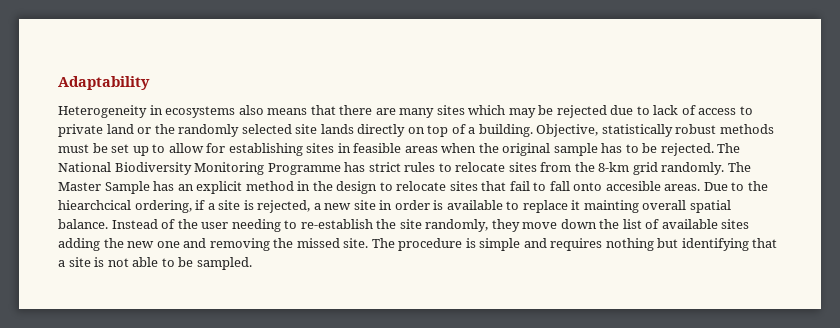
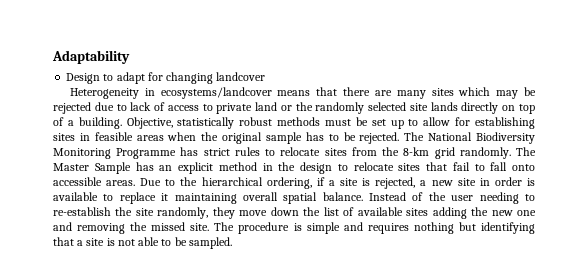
(150, 83) none -> [66,72,266,84] // Design to adapt for changing landcover
[165,105,264,118] ecosystems also -> [160,87,272,99] ecosystems/landcover
[605,181,661,191] accesible -> [53,177,102,186] accessible
[58,200,131,210] hiearchcical -> [201,177,263,186] hierarchical
[583,200,639,213] mainting -> [174,193,237,204] maintaining

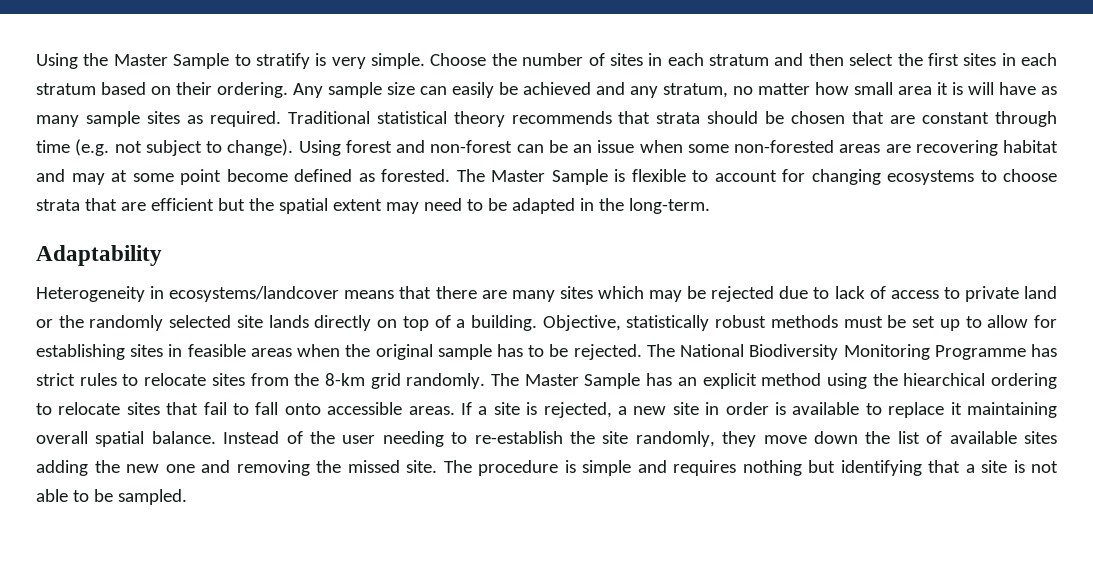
[52,50,130,64] [66,72,266,84] Adaptability // Design to adapt for changing landcover -> [36,53,1057,69] [36,82,1057,98] [36,111,1058,127] [36,139,1058,156] [36,169,1057,185] [36,198,710,214] [36,245,162,266] Using the Master Sample to stratify is very simple. Choose the number of sites in each stratum and then select the first sites in each stratum based on their ordering. Any sample size can easily be achieved and any stratum, no matter how small area it is will have as many sample sites as required. Traditional statistical theory recommends that strata should be chosen that are constant through time (e.g. not subject to change). Using forest and non-forest can be an issue when some non-forested areas are recovering habitat and may at some point become defined as forested. The Master Sample is flexible to account for changing ecosystems to choose strata that are efficient but the spatial extent may need to be adapted in the long-term. // Adaptability
[262,162,332,174] in the design -> [826,373,1058,389] using the hiearchical ordering
[140,177,325,189] Due to the hierarchical ordering, if -> [461,402,472,415] If

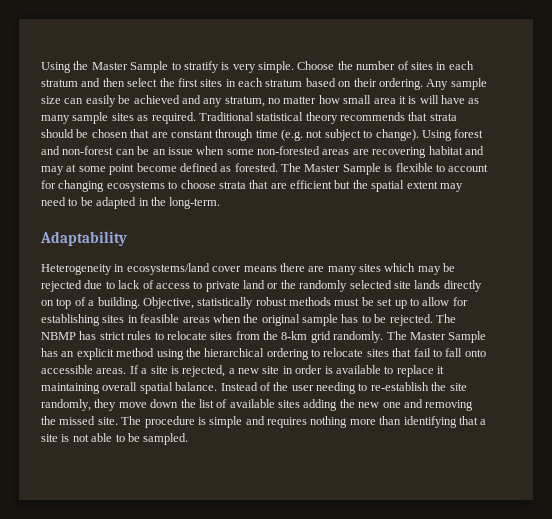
[169,286,432,302] ecosystems/landcover means that -> [126,263,277,275] ecosystems/land cover means
[680,344,1026,360] National Biodiversity Monitoring Programme -> [41,332,76,340] NBMP
[903,373,986,386] hiearchical -> [204,348,265,357] hierarchical
[808,460,835,473] but -> [349,416,402,425] more than

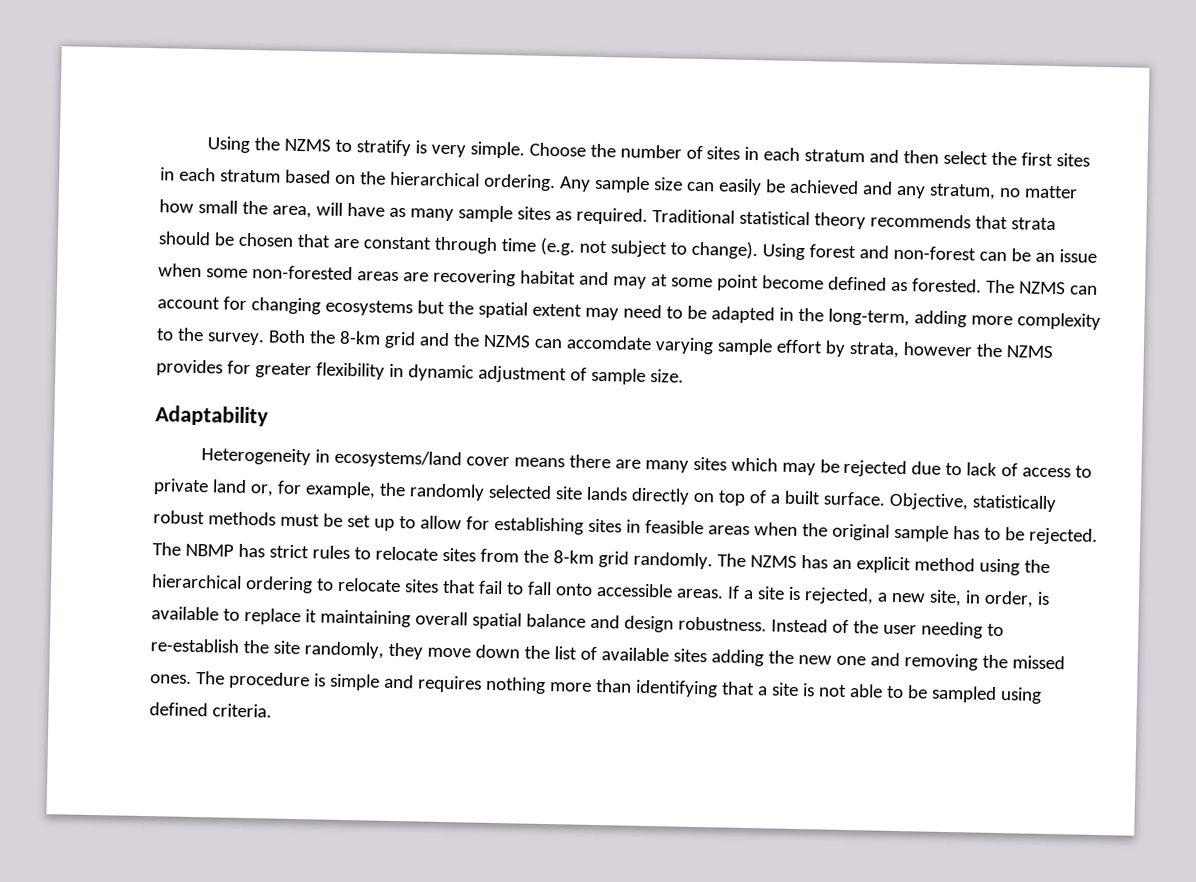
[91,61,169,73] Master Sample -> [283,138,331,152] NZMS
[353,78,377,87] their -> [359,171,480,187] the hierarchical
[373,96,417,104] area it is -> [241,200,312,219] the area,
[304,163,489,175] [41,180,332,192] Master Sample is flexible to account for changing ecosystems to choose strata that are efficient -> [1018,281,1098,295] [157,296,413,317] NZMS can account for changing ecosystems
[169,197,221,209] long-term. -> [827,308,1101,330] [156,327,1053,359] [156,359,684,385] long-term, adding more complexity to the survey. Both the 8-km grid and the NZMS can accomdate varying sample effort by strata, however the NZMS provides for greater flexibility in dynamic adjustment of sample size.
[267,283,279,289] or -> [249,480,376,499] or, for example,
[97,297,140,309] building. -> [783,490,886,506] built surface.
[409,331,487,343] Master Sample -> [749,555,797,568] NZMS
[262,365,323,374] site in order -> [928,589,1034,608] site, in order,
[175,382,218,391] balance. -> [525,613,767,633] balance and design robustness.
[97,417,118,425] site. -> [150,674,192,684] ones.
[143,433,189,445] sampled. -> [930,685,1042,704] [149,702,272,718] sampled using defined criteria.

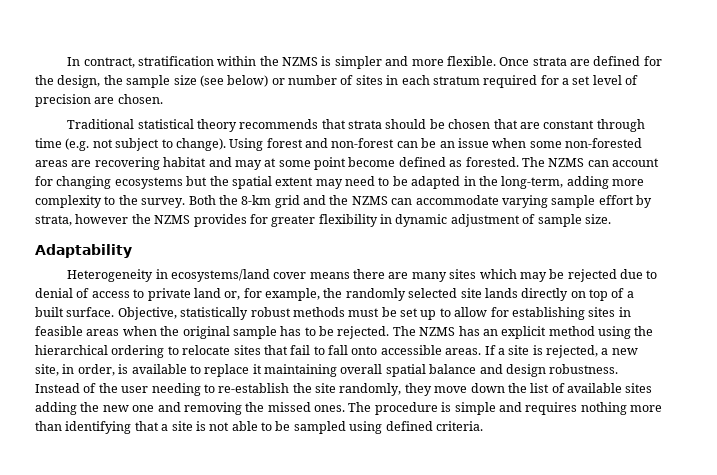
[206,136,616,159] Using the NZMS to stratify is very simple. Choose the -> [67,56,662,69] [35,75,285,88] In contract, stratification within the NZMS is simpler and more flexible. Once strata are defined for the design, the sample size (see below) or
[869,149,1091,167] [160,167,1078,200] [159,199,648,225] and then select the first sites in each stratum based on the hierarchical ordering. Any sample size can easily be achieved and any stratum, no matter how small the area, will have as many sample sites as required. -> [483,75,639,88] [35,94,163,107] required for a set level of precision are chosen. //
[565,335,652,351] accomdate -> [415,195,499,205] accommodate
[966,462,998,476] lack -> [35,288,73,298] denial
[184,543,746,570] NBMP has strict rules to relocate sites from the 8-km grid randomly. The -> (416, 331) none

